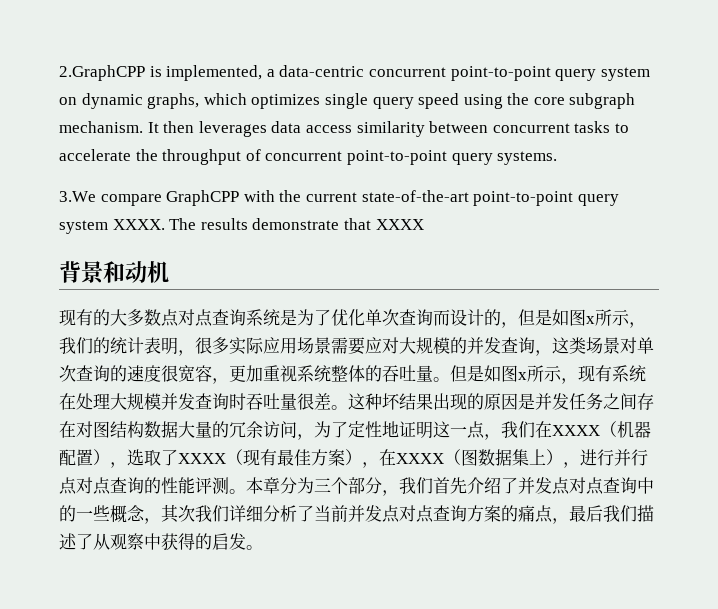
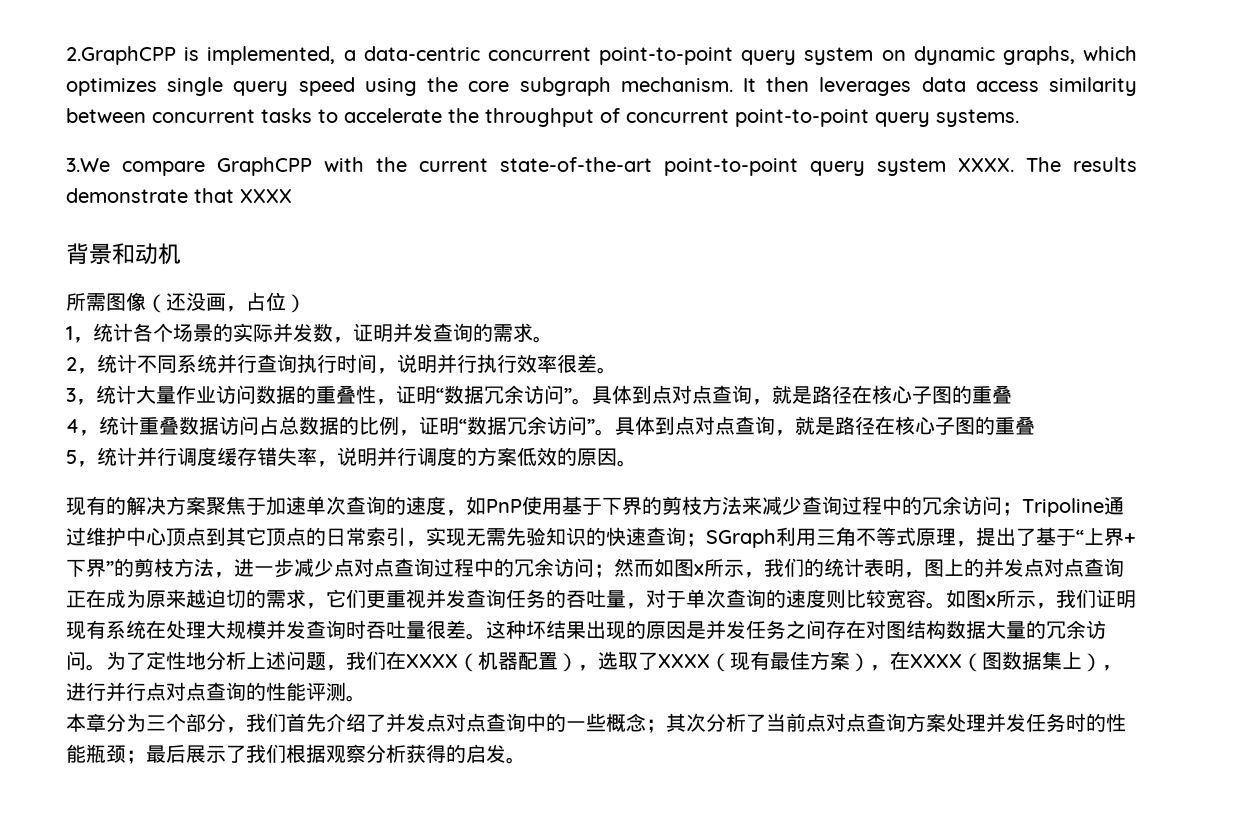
[59,309,552,328] 现有的大多数点对点查询系统是为了优化单次查询而设计的，但是 -> [66,292,306,313] [66,323,553,343] [66,354,617,374] [66,385,1012,405] [66,416,1035,436] [66,447,637,467] [66,496,1124,517] [66,527,1135,548] [66,558,654,578] 所需图像（还没画，占位） // 1，统计各个场景的实际并发数，证明并发查询的需求。 // 2，统计不同系统并行查询执行时间，说明并行执行效率很差。 // 3，统计大量作业访问数据的重叠性，证明“数据冗余访问”。具体到点对点查询，就是路径在核心子图的重叠 // 4，统计重叠数据访问占总数据的比例，证明“数据冗余访问”。具体到点对点查询，就是路径在核心子图的重叠 // 5，统计并行调度缓存错失率，说明并行调度的方案低效的原因。 // 现有的解决方案聚焦于加速单次查询的速度，如PnP使用基于下界的剪枝方法来减少查询过程中的冗余访问；Tripoline通过维护中心顶点到其它顶点的日常索引，实现无需先验知识的快速查询；SGraph利用三角不等式原理，提出了基于“上界+下界”的剪枝方法，进一步减少点对点查询过程中的冗余访问；然而
[195,337,654,356] [59,365,578,384] 很多实际应用场景需要应对大规模的并发查询，这类场景对单次查询的速度很宽容，更加重视系统整体的吞吐量。但是如图x所示， -> [924,558,1124,578] [66,589,1136,609] 图上的并发点对点查询正在成为原来越迫切的需求，它们更重视并发查询任务的吞吐量，对于单次查询的速度则比较宽容。如图x所示，我们证明
[297,434,314,440] ， -> [86,664,106,671] 。
[399,421,485,439] 证明这一点 -> [206,651,326,670] 分析上述问题
(246, 491) none -> (366, 698) //
[144,504,263,524] ，其次我们详细 -> [646,713,706,733] ；其次
[348,505,382,522] 并发 -> (806, 722) none
[501,505,654,524] [59,533,161,550] 的痛点，最后我们描述了从观察中 -> [946,713,1126,733] [66,744,406,764] 处理并发任务时的性能瓶颈；最后展示了我们根据观察分析

